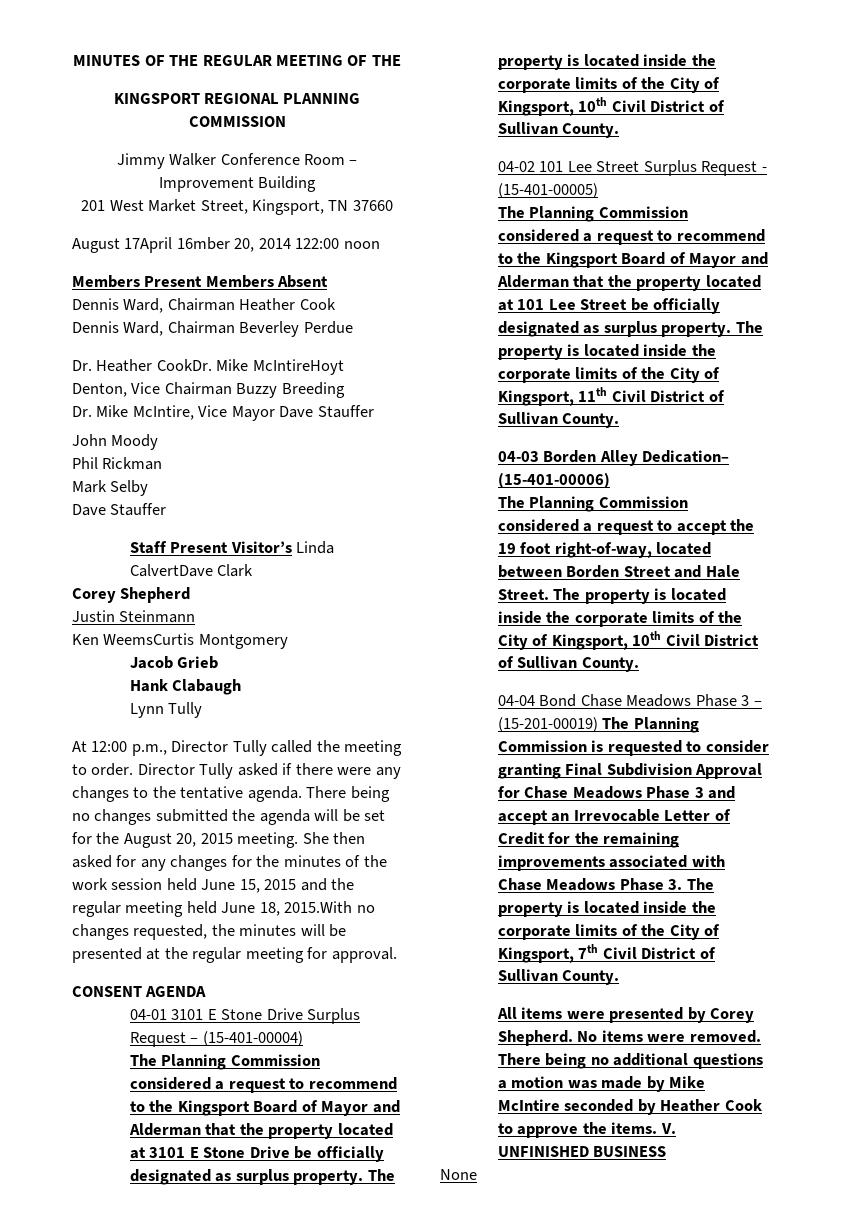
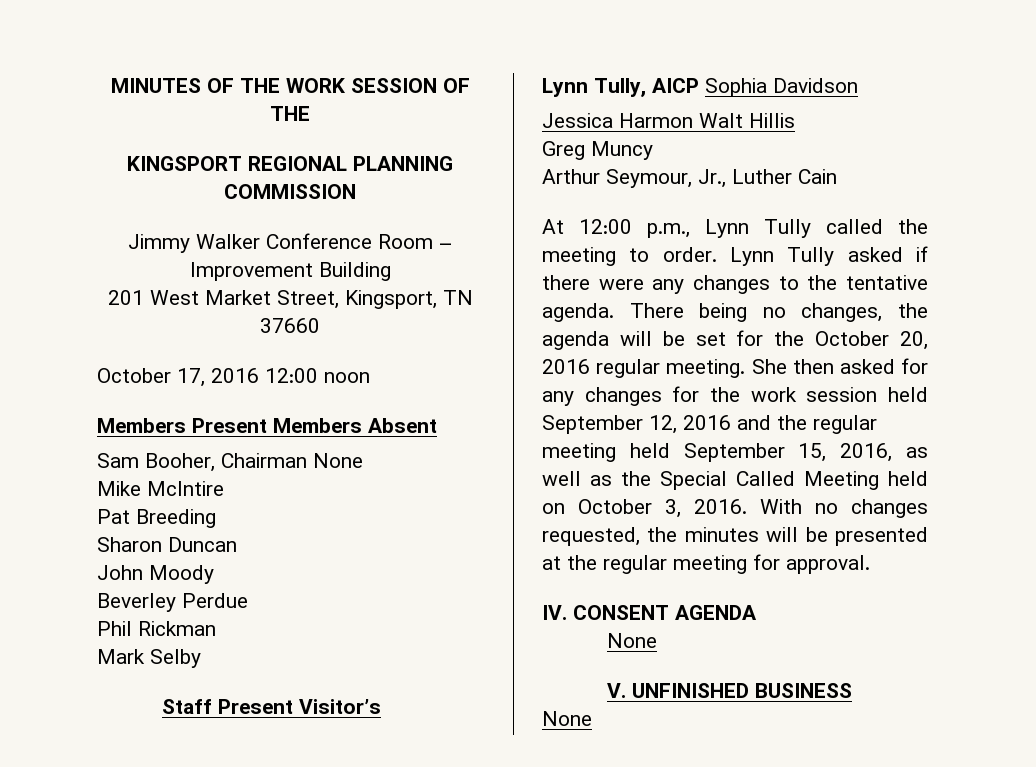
[202,55,343,66] REGULAR MEETING -> [285,78,437,93] WORK SESSION
[72,237,340,253] August 17April 16mber 20, 2014 122:00 -> [97,368,318,387] October 17, 2016 12:00
[72,298,336,313] [72,321,353,337] [72,359,344,375] [72,382,345,398] [72,405,374,421] Dennis Ward, Chairman Heather Cook // Dennis Ward, Chairman Beverley Perdue // Dr. Heather CookDr. Mike McIntireHoyt Denton, Vice Chairman Buzzy Breeding // Dr. Mike McIntire, Vice Mayor Dave Stauffer -> [97,453,363,472] [97,481,224,496] [97,509,216,528] [97,537,237,552] Sam Booher, Chairman None // Mike McIntire // Pat Breeding // Sharon Duncan
(159, 442) none -> [97,593,248,612] // Beverley Perdue
[72,503,167,516] // Dave Stauffer -> (201, 658) none
[296,541,335,554] [129,564,254,577] [72,587,191,603] [72,610,196,623] [72,633,288,649] [129,656,219,669] [129,679,242,695] [129,702,203,718] Linda CalvertDave Clark // Corey Shepherd // Justin Steinmann // Ken WeemsCurtis Montgomery // Jacob Grieb // Hank Clabaugh // Lynn Tully -> [542,78,858,97] [542,113,795,128] [542,141,653,160] [542,169,837,188] // Lynn Tully, AICP Sophia Davidson // Jessica Harmon Walt Hillis // Greg Muncy // Arthur Seymour, Jr., Luther Cain
[171,740,229,752] Director -> [705,219,749,238] Lynn
[137,763,195,775] Director -> [730,247,774,266] Lynn
[94,809,228,825] changes submitted -> [801,303,883,322] changes,
[123,833,233,848] August 20, 2015 -> [815,331,928,350] [542,359,661,378] October 20, 2016 regular
[283,855,387,867] [72,878,297,893] minutes of the work session held June 15, 2015 -> [750,387,928,402] [542,415,731,434] work session held September 12, 2016
[221,901,353,916] June 18, 2015.With -> [683,443,928,462] [542,471,928,490] [542,499,802,518] September 15, 2016, as well as the Special Called Meeting held on October 3, 2016. With
(397, 955) none -> [542,605,567,620] IV.
[129,1008,361,1024] [129,1031,303,1047] [129,1054,320,1070] [129,1077,397,1093] [129,1100,400,1116] [128,1123,393,1139] [129,1146,384,1162] [129,1169,395,1185] [497,54,716,70] [497,77,721,93] [497,97,725,116] [497,122,620,138] [497,160,767,176] [497,183,598,198] [497,206,688,222] [497,229,765,245] [497,252,768,268] [496,275,761,291] [497,298,721,314] [497,321,763,337] [497,344,716,360] [497,367,721,383] [497,387,725,406] [497,412,620,428] [497,450,730,466] [497,472,610,488] [497,496,688,512] [497,519,755,535] [497,542,712,558] [497,565,740,578] [497,588,726,604] [497,611,743,627] [497,631,760,650] [497,656,639,672] [497,694,762,707] [497,717,699,733] [497,740,769,756] [497,763,763,779] [497,786,736,799] [497,809,731,825] [497,832,680,848] [497,855,725,871] [497,878,714,891] [497,901,716,917] [497,924,721,940] [497,944,716,963] [497,969,620,985] [496,1007,755,1023] [497,1030,761,1046] [497,1053,763,1069] [497,1076,706,1092] [497,1099,762,1115] [497,1122,658,1138] 04-01 3101 E Stone Drive Surplus Request – (15-401-00004) // The Planning Commission considered a request to recommend to the Kingsport Board of Mayor and Alderman that the property located at 3101 E Stone Drive be officially designated as surplus property. The property is located inside the corporate limits of the City of Kingsport, 10th Civil District of Sullivan County. // 04-02 101 Lee Street Surplus Request - (15-401-00005) // The Planning Commission considered a request to recommend to the Kingsport Board of Mayor and Alderman that the property located at 101 Lee Street be officially designated as surplus property. The property is located inside the corporate limits of the City of Kingsport, 11th Civil District of Sullivan County. // 04-03 Borden Alley Dedication– (15-401-00006) // The Planning Commission considered a request to accept the 19 foot right-of-way, located between Borden Street and Hale Street. The property is located inside the corporate limits of the City of Kingsport, 10th Civil District of Sullivan County. // 04-04 Bond Chase Meadows Phase 3 – (15-201-00019) The Planning Commission is requested to consider granting Final Subdivision Approval for Chase Meadows Phase 3 and accept an Irrevocable Letter of Credit for the remaining improvements associated with Chase Meadows Phase 3. The property is located inside the corporate limits of the City of Kingsport, 7th Civil District of Sullivan County. // All items were presented by Corey Shepherd. No items were removed. There being no additional questions a motion was made by Mike McIntire seconded by Heather Cook to approve the items. -> [606,633,657,648] None //

